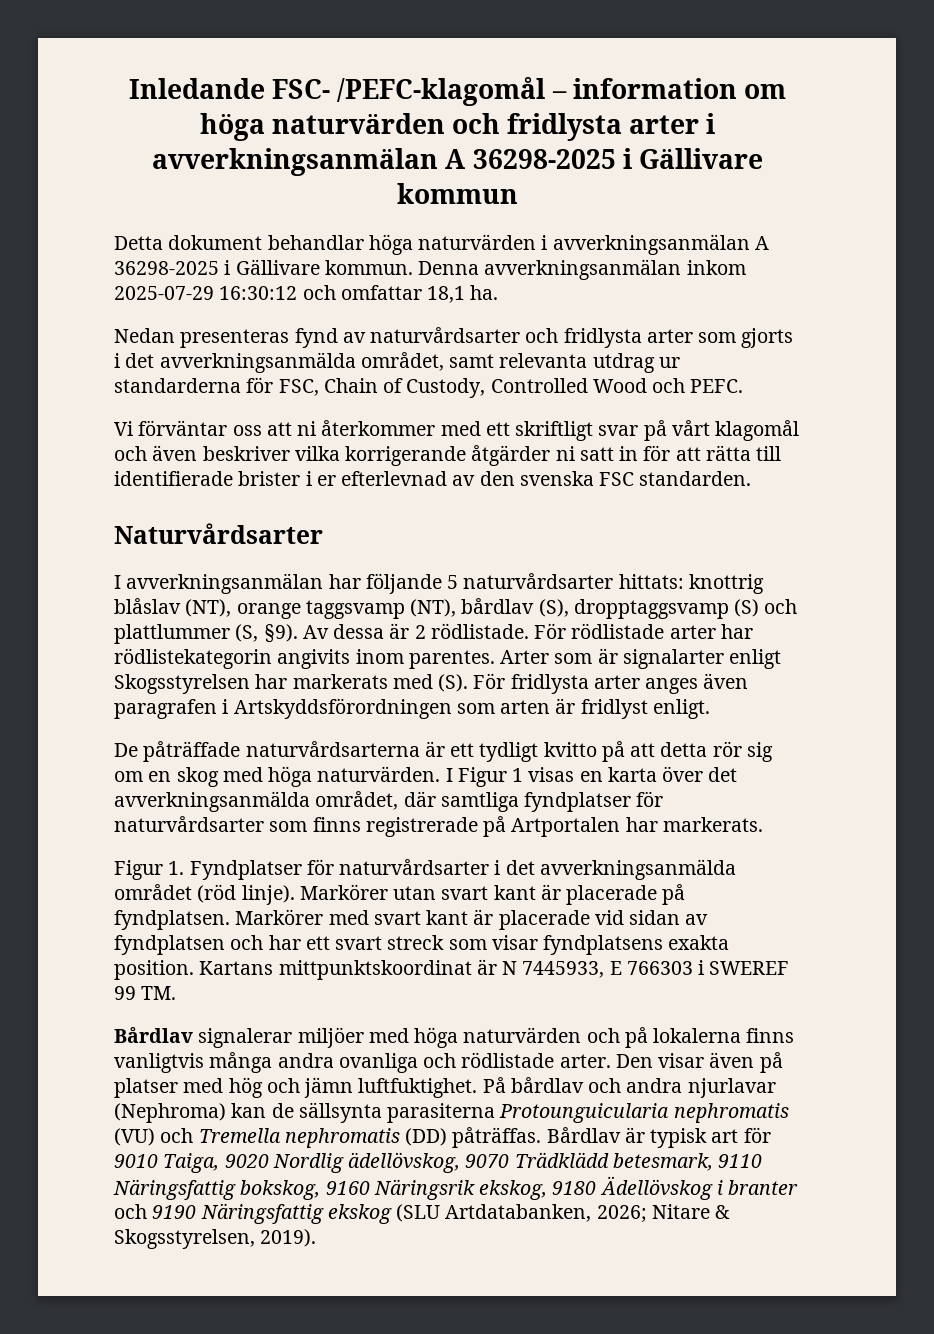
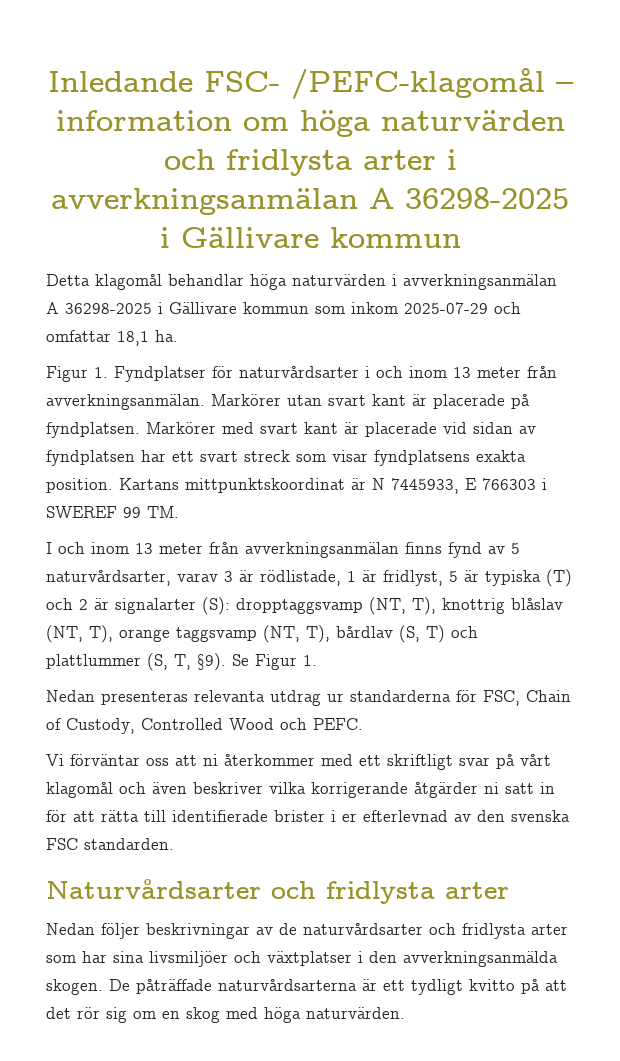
[168,235,263,250] dokument -> [95,274,162,290] klagomål
[324,259,682,280] kommun. Denna avverkningsanmälan -> [243,302,345,314] kommun som
[219,286,298,300] 16:30:12 -> (488, 308) none
[114,327,794,348] [114,352,495,373] Nedan presenteras fynd av naturvårdsarter och fridlysta arter som gjorts i det avverkningsanmälda området, samt -> [46,366,557,382] [46,394,530,410] [46,422,536,438] [46,450,526,466] [46,478,547,494] [46,506,179,518] [46,542,520,558] [46,569,572,587] [46,597,563,615] [46,625,478,643] [46,653,317,671] [46,690,188,705] Figur 1. Fyndplatser för naturvårdsarter i och inom 13 meter från avverkningsanmälan. Markörer utan svart kant är placerade på fyndplatsen. Markörer med svart kant är placerade vid sidan av fyndplatsen har ett svart streck som visar fyndplatsens exakta position. Kartans mittpunktskoordinat är N 7445933, E 766303 i SWEREF 99 TM. // I och inom 13 meter från avverkningsanmälan finns fynd av 5 naturvårdsarter, varav 3 är rödlistade, 1 är fridlyst, 5 är typiska (T) och 2 är signalarter (S): dropptaggsvamp (NT, T), knottrig blåslav (NT, T), orange taggsvamp (NT, T), bårdlav (S, T) och plattlummer (S, T, §9). Se Figur 1. // Nedan presenteras
[114,573,764,594] [114,598,798,619] [114,623,753,644] [114,648,782,669] [114,673,749,694] [114,698,710,719] // I avverkningsanmälan har följande 5 naturvårdsarter hittats: knottrig blåslav (NT), orange taggsvamp (NT), bårdlav (S), dropptaggsvamp (S) och plattlummer (S, §9). Av dessa är 2 rödlistade. För rödlistade arter har rödlistekategorin angivits inom parentes. Arter som är signalarter enligt Skogsstyrelsen har markerats med (S). För fridlysta arter anges även paragrafen i Artskyddsförordningen som arten är fridlyst enligt. // -> [271,881,509,904] [46,923,568,939] [46,951,558,967] [46,979,103,995] och fridlysta arter // Nedan följer beskrivningar av de naturvårdsarter och fridlysta arter som har sina livsmiljöer och växtplatser i den avverkningsanmälda skogen.
[660,742,708,757] detta -> [46,1007,71,1019] det
[445,766,738,787] [114,791,664,812] [114,816,763,837] [114,859,736,880] [114,884,686,905] [114,909,709,930] [114,935,730,955] [114,959,790,980] [114,986,177,1000] [114,1026,795,1048] [114,1052,783,1073] [114,1077,776,1098] [114,1102,789,1123] [114,1127,771,1148] [114,1152,763,1173] [113,1176,799,1200] [114,1203,731,1224] [114,1229,317,1249] I Figur 1 visas en karta över det avverkningsanmälda området, där samtliga fyndplatser för naturvårdsarter som finns registrerade på Artportalen har markerats. // Figur 1. Fyndplatser för naturvårdsarter i det avverkningsanmälda området (röd linje). Markörer utan svart kant är placerade på fyndplatsen. Markörer med svart kant är placerade vid sidan av fyndplatsen och har ett svart streck som visar fyndplatsens exakta position. Kartans mittpunktskoordinat är N 7445933, E 766303 i SWEREF 99 TM. // Bårdlav signalerar miljöer med höga naturvärden och på lokalerna finns vanligtvis många andra ovanliga och rödlistade arter. Den visar även på platser med hög och jämn luftfuktighet. På bårdlav och andra njurlavar (Nephroma) kan de sällsynta parasiterna Protounguicularia nephromatis (VU) och Tremella nephromatis (DD) påträffas. Bårdlav är typisk art för 9010 Taiga, 9020 Nordlig ädellövskog, 9070 Trädklädd betesmark, 9110 Näringsfattig bokskog, 9160 Näringsrik ekskog, 9180 Ädellövskog i branter och 9190 Näringsfattig ekskog (SLU Artdatabanken, 2026; Nitare & Skogsstyrelsen, 2019). -> (405, 1013) none

